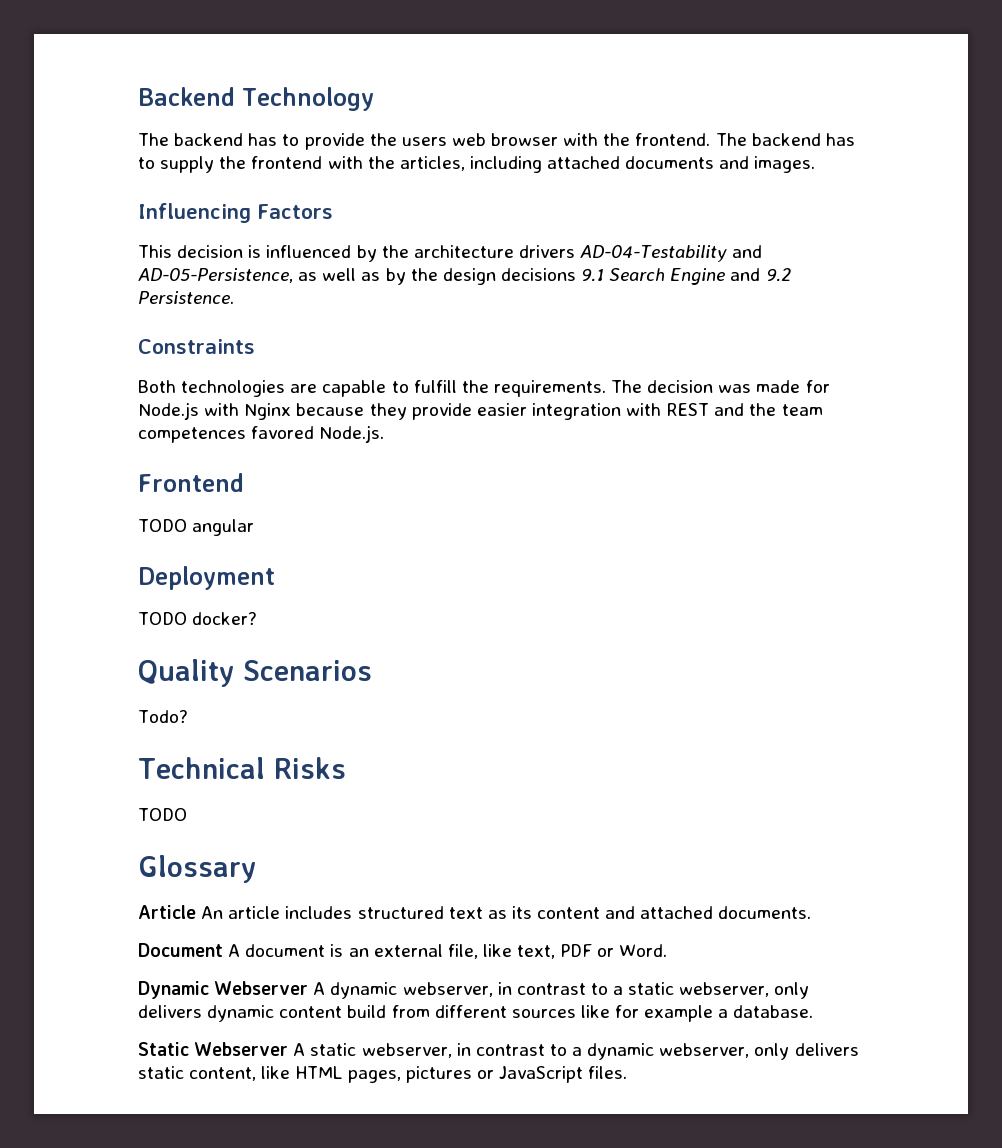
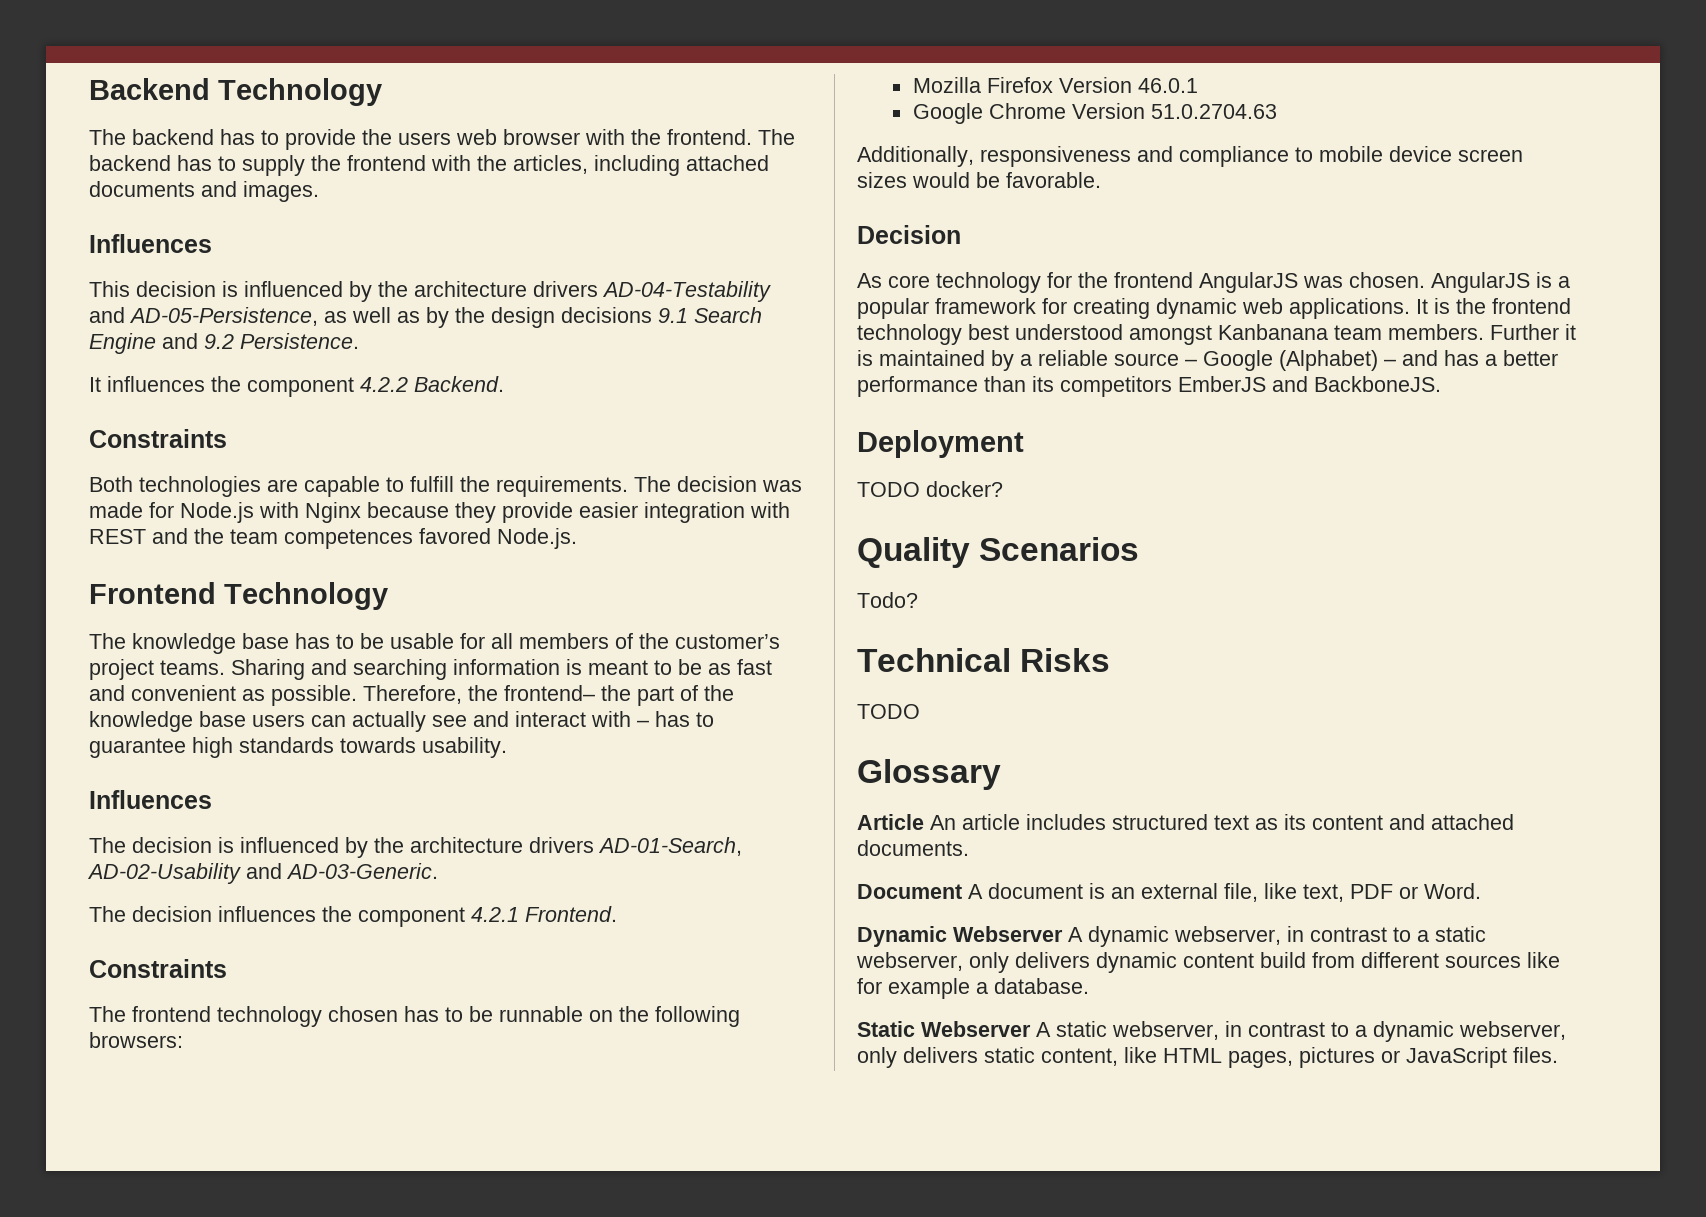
[138,203,333,223] Influencing Factors -> [89,234,212,253] Influences
(234, 297) none -> [89,376,504,397] // It influences the component 4.2.2 Backend.
[138,519,255,536] // TODO angular -> [224,582,388,610] [89,633,780,654] [89,659,772,680] [89,685,734,706] [89,711,714,732] [89,737,507,758] [89,790,212,809] [89,837,742,858] [87,863,438,884] [89,906,617,927] [89,959,227,978] [89,1006,740,1027] [89,1032,183,1048] [912,77,1198,93] [912,103,1277,124] [857,146,1523,167] [857,172,1101,188] [857,225,961,244] [857,272,1570,293] [857,298,1571,319] [857,324,1576,345] [857,350,1558,371] [857,376,1441,397] Technology // The knowledge base has to be usable for all members of the customer’s project teams. Sharing and searching information is meant to be as fast and convenient as possible. Therefore, the frontend– the part of the knowledge base users can actually see and interact with – has to guarantee high standards towards usability. // Influences // The decision is influenced by the architecture drivers AD-01-Search, AD-02-Usability and AD-03-Generic. // The decision influences the component 4.2.1 Frontend. // Constraints // The frontend technology chosen has to be runnable on the following browsers: // Mozilla Firefox Version 46.0.1 // Google Chrome Version 51.0.2704.63 // Additionally, responsiveness and compliance to mobile device screen sizes would be favorable. // Decision // As core technology for the frontend AngularJS was chosen. AngularJS is a popular framework for creating dynamic web applications. It is the frontend technology best understood amongst Kanbanana team members. Further it is maintained by a reliable source – Google (Alphabet) – and has a better performance than its competitors EmberJS and BackboneJS.

